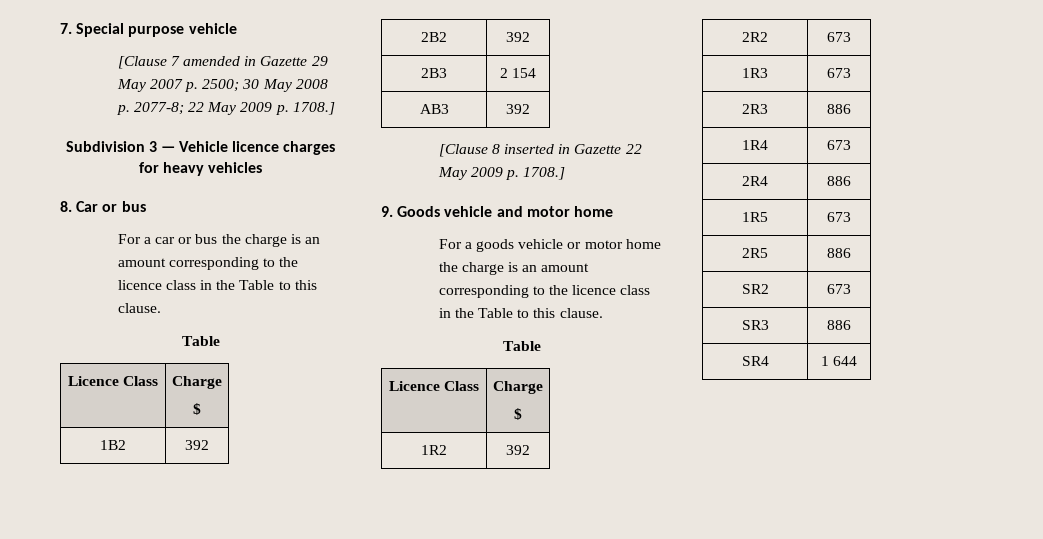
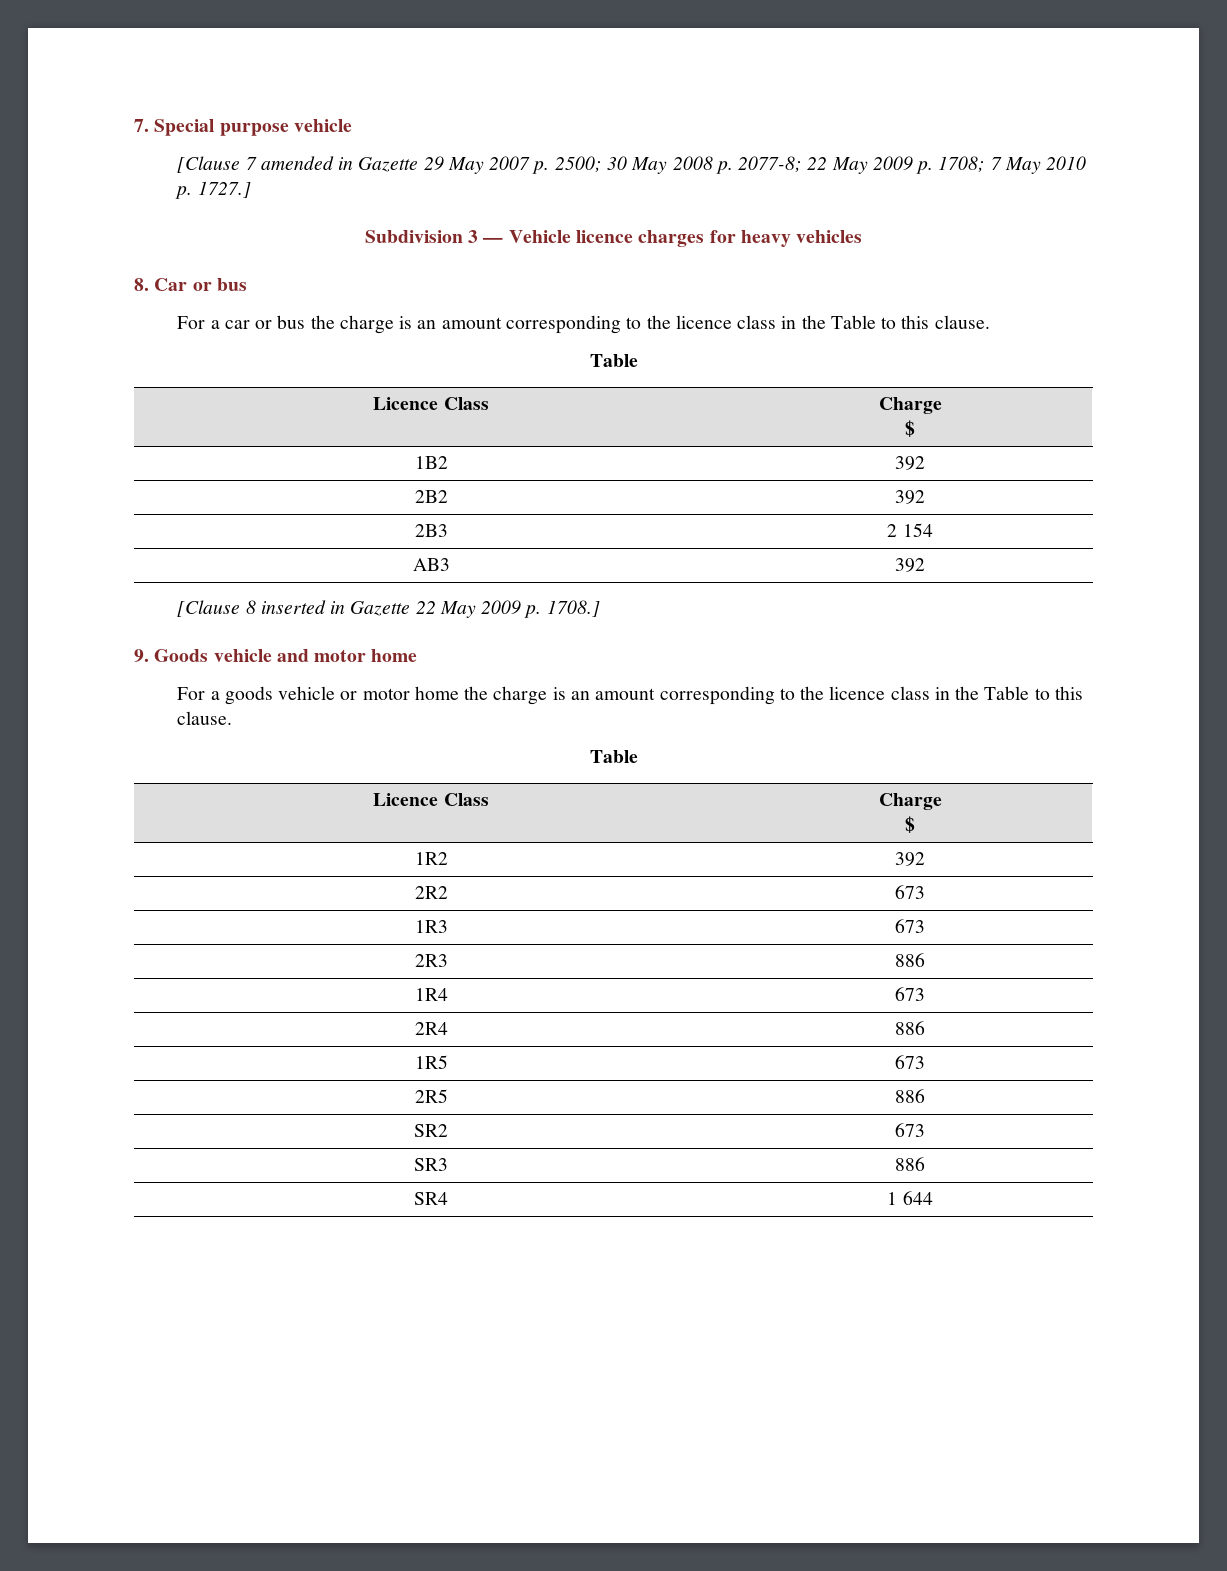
[292,102,335,115] 1708.] -> [938,156,1087,174] [175,181,251,199] 1708; 7 May 2010 p. 1727.]

